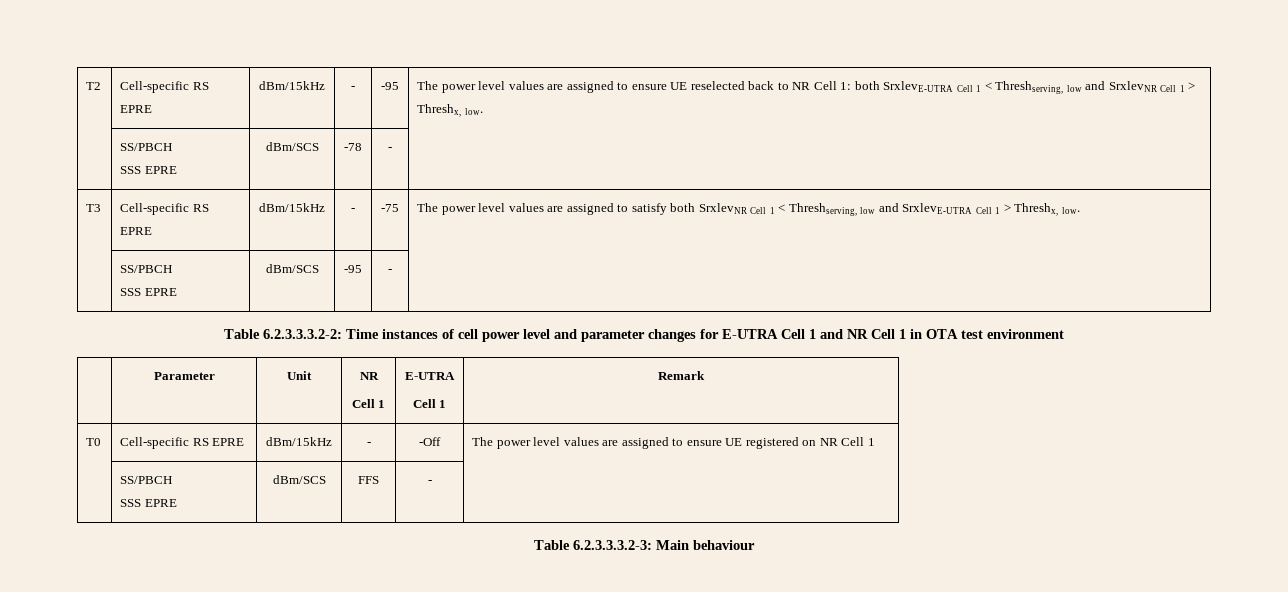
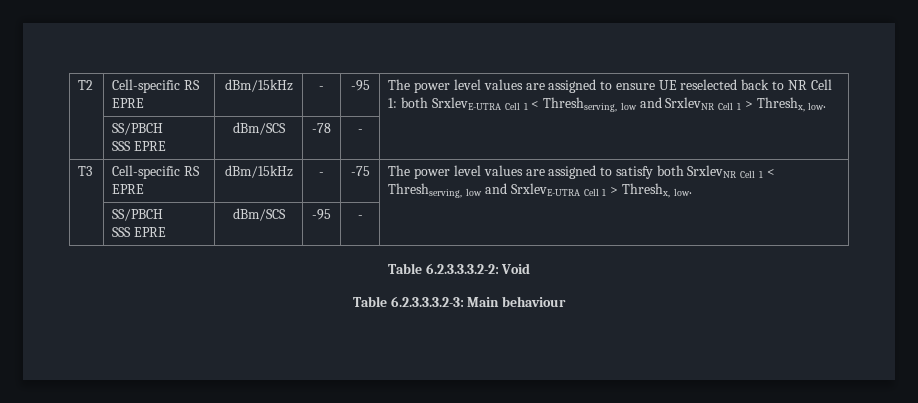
[346,329,1064,342] [153,372,215,380] [287,371,312,380] [359,372,379,380] [351,399,386,408] [405,372,455,380] [412,399,447,408] [658,371,705,380] [86,438,102,446] [120,437,245,449] [266,437,332,446] [366,442,371,446] [419,437,441,446] [472,437,875,449] [120,476,173,484] [120,499,177,507] [272,475,326,484] [358,476,379,484] [427,480,432,484] Time instances of cell power level and parameter changes for E-UTRA Cell 1 and NR Cell 1 in OTA test environment // | Parameter | Unit | NR // Cell 1 | E-UTRA // Cell 1 | Remark // T0 | Cell-specific RS EPRE | dBm/15kHz | - | -Off | The power level values are assigned to ensure UE registered on NR Cell 1 // | SS/PBCH // SSS EPRE | dBm/SCS | FFS | - | -> [501,263,531,274] Void

